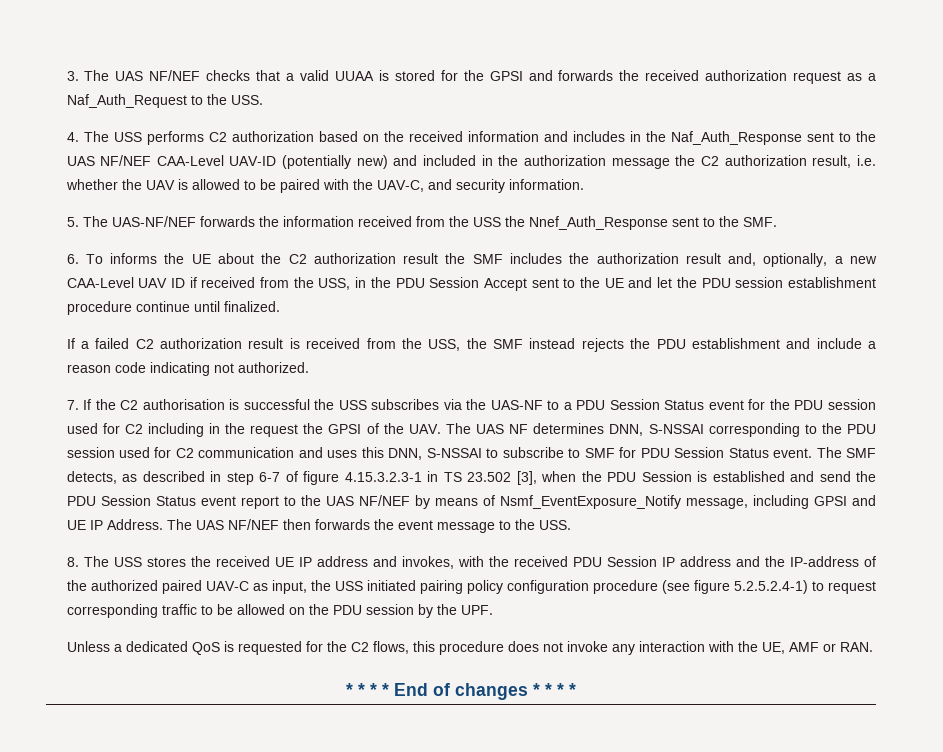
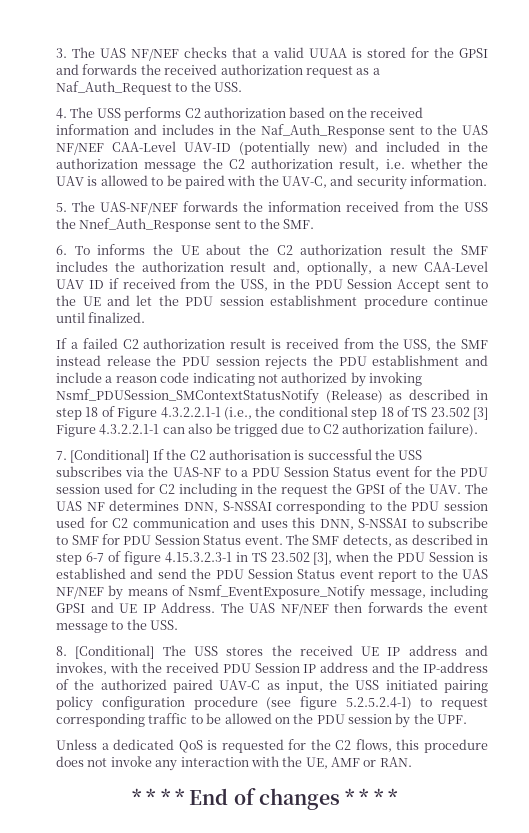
(576, 343) none -> [106,355,260,366] release the PDU session
[237,362,309,373] authorized. -> [281,372,423,387] [56,389,488,404] [56,406,488,420] [56,423,478,437] authorized by invoking Nsmf_PDUSession_SMContextStatusNotify (Release) as described in step 18 of Figure 4.3.2.2.1-1 (i.e., the conditional step 18 of TS 23.502 [3] Figure 4.3.2.2.1-1 can also be trigged due to C2 authorization failure).
(79, 405) none -> [70,449,150,463] [Conditional]
(79, 562) none -> [75,645,155,659] [Conditional]

